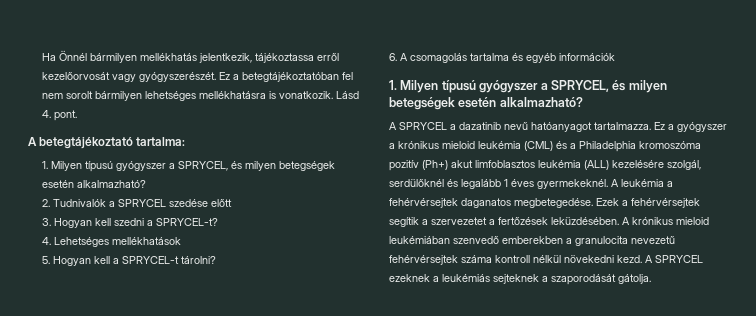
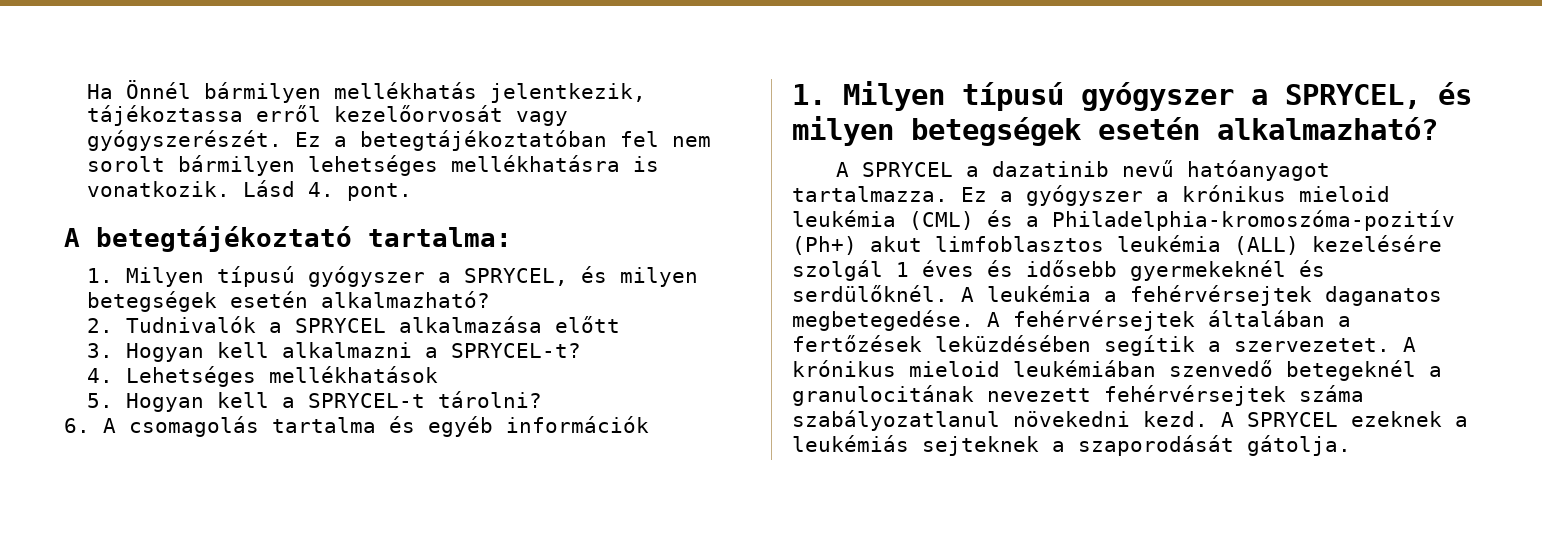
[168,199,208,207] szedése -> [399,316,543,333] alkalmazása
[113,218,144,226] szedni -> [282,342,413,358] alkalmazni
[579,141,701,152] [389,160,419,171] Philadelphia kromoszóma pozitív -> [1052,210,1455,231] Philadelphia-kromoszóma-pozitív
[667,160,701,170] [389,179,608,189] szolgál, serdülőknél és legalább 1 éves gyermekeknél. -> [792,260,1325,281] [792,285,948,302] szolgál 1 éves és idősebb gyermekeknél és serdülőknél.
[596,198,700,208] [389,217,619,227] Ezek a fehérvérsejtek segítik a szervezetet a fertőzések leküzdésében. -> [987,310,1351,331] [792,335,1390,356] A fehérvérsejtek általában a fertőzések leküzdésében segítik a szervezetet.
[502,236,675,246] [389,255,561,265] emberekben a granulocita nevezetű fehérvérsejtek száma kontroll nélkül -> [1286,360,1442,381] [792,385,1364,406] [792,410,1000,431] betegeknél a granulocitának nevezett fehérvérsejtek száma szabályozatlanul

